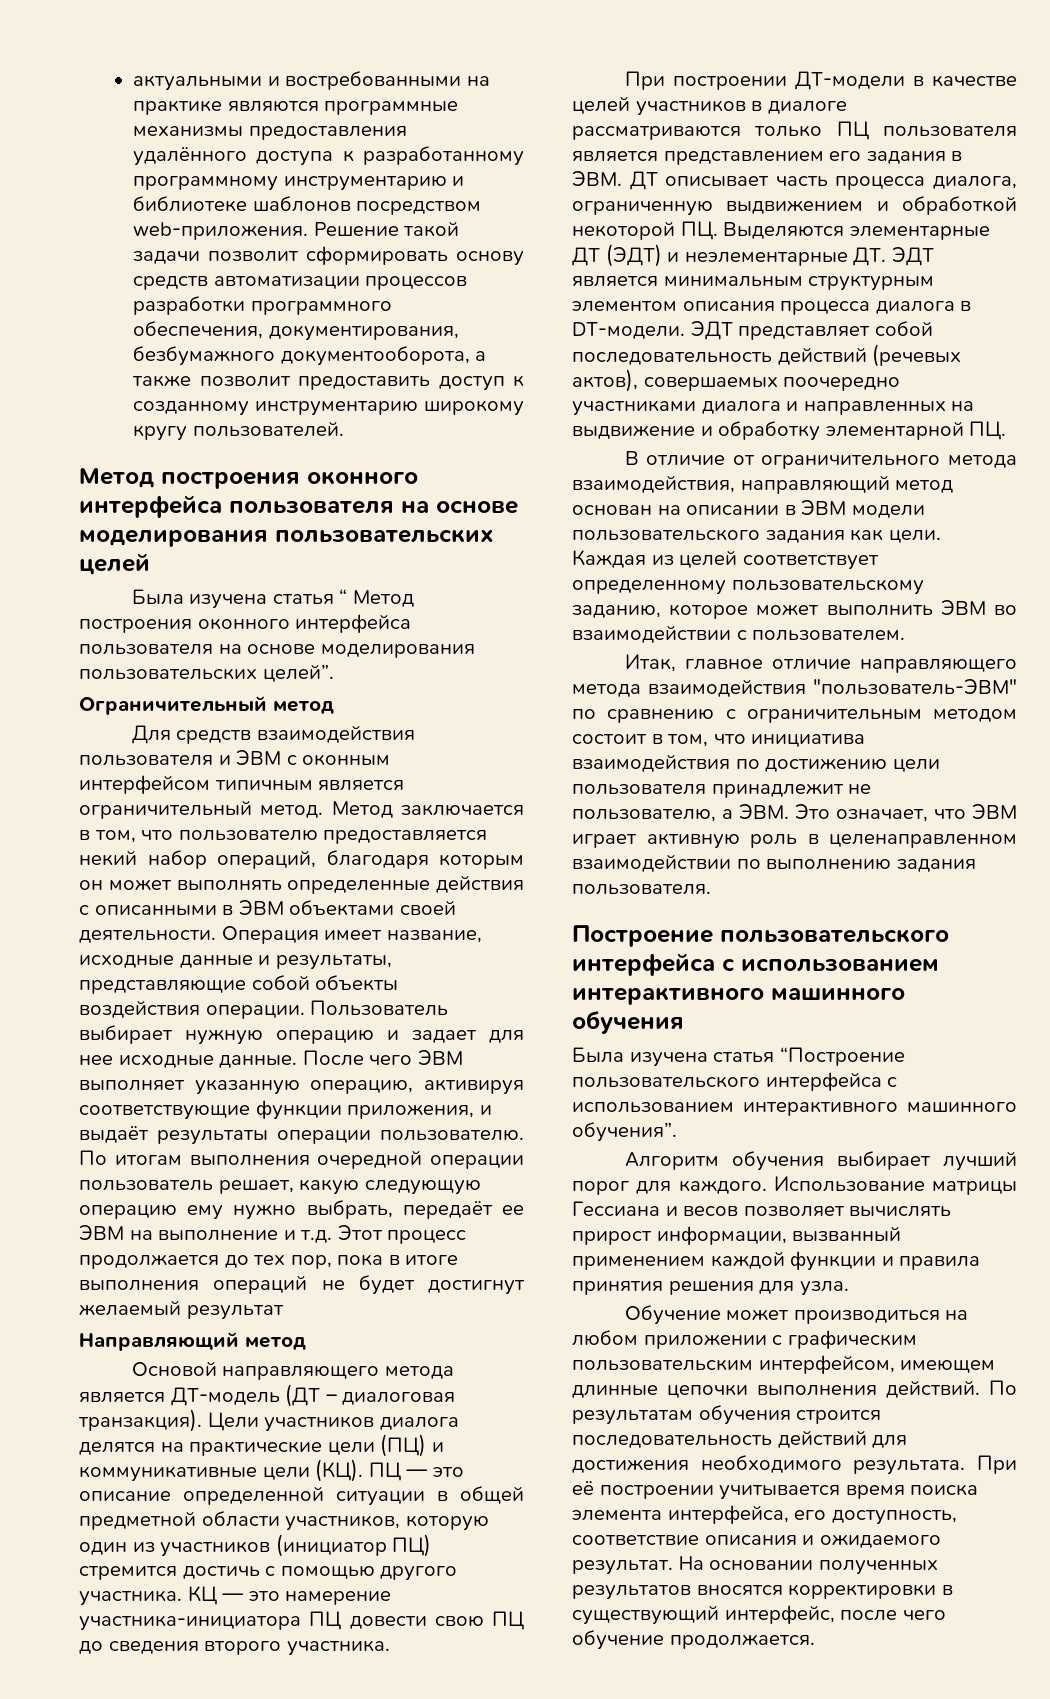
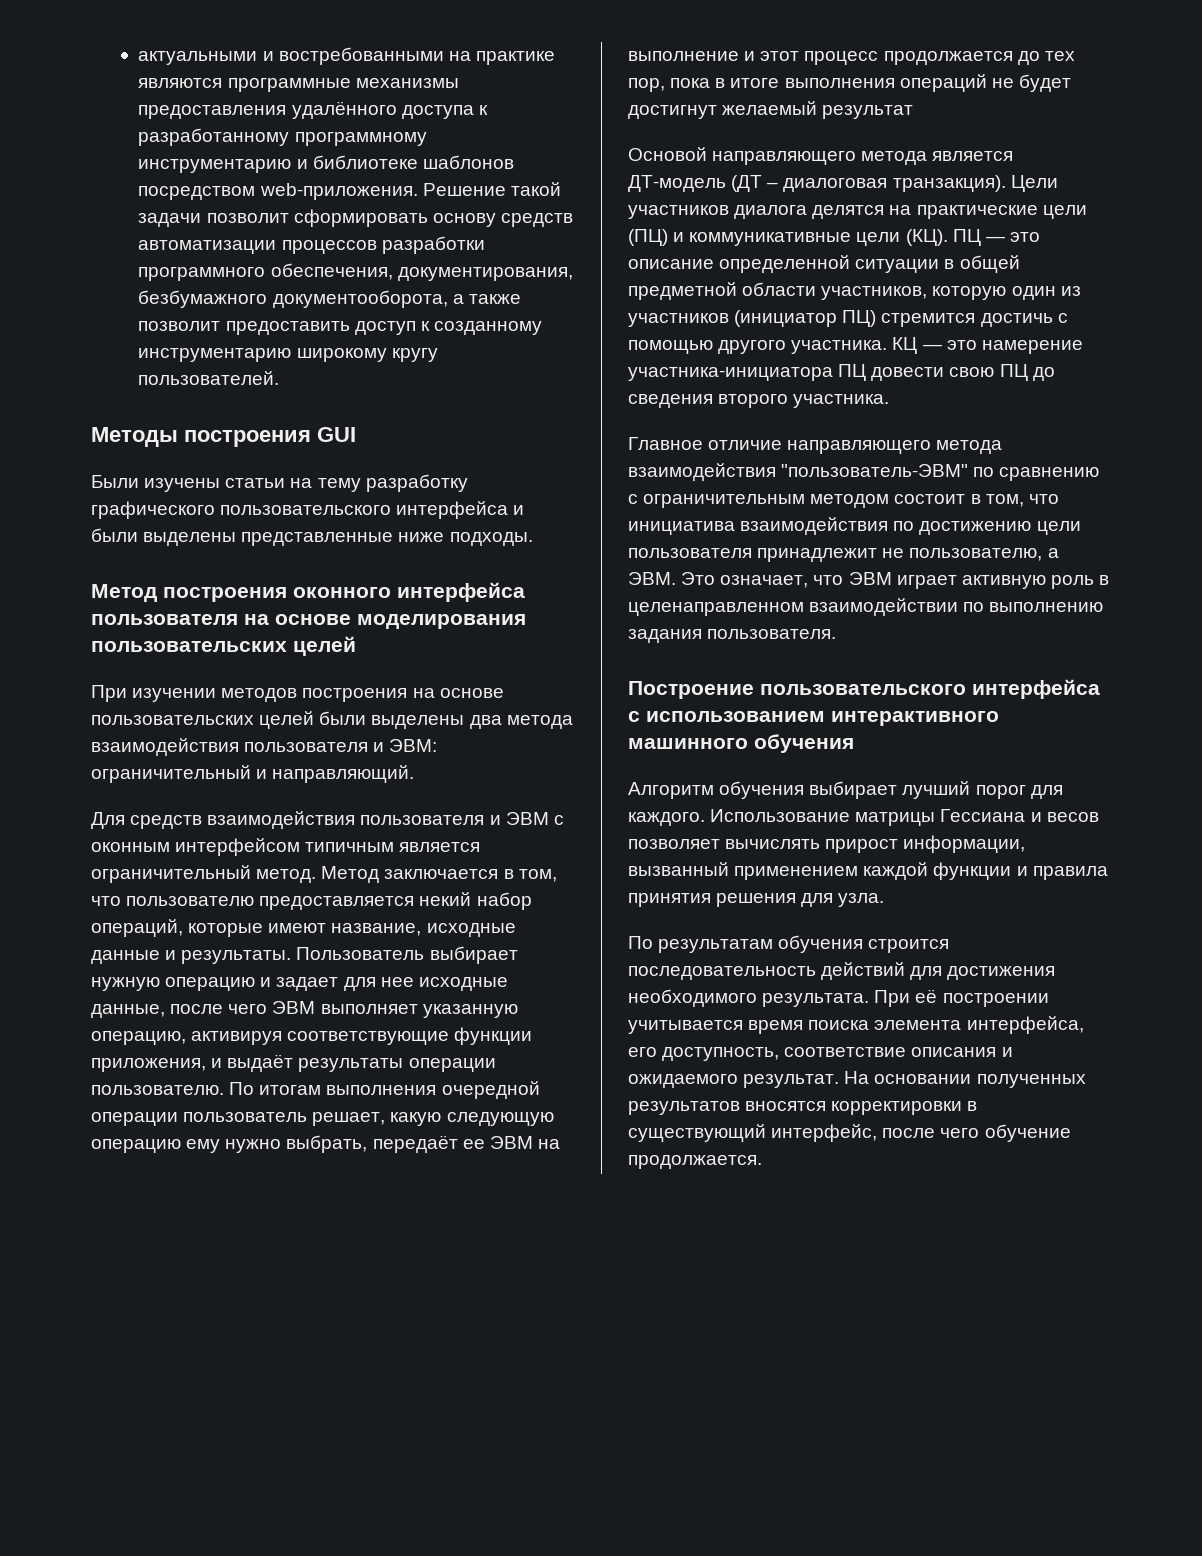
(344, 429) none -> [91,427,356,447] [91,474,468,492] [91,501,525,519] [91,528,533,546] // Методы построения GUI // Были изучены статьи на тему разработку графического пользовательского интерфейса и были выделены представленные ниже подходы.
[131,589,414,609] [79,614,412,633] [79,644,475,658] [79,664,334,682] [79,696,334,715] Была изучена статья “ Метод построения оконного интерфейса пользователя на основе моделирования пользовательских целей”. // Ограничительный метод -> [91,685,504,702] [91,711,573,729] [91,738,438,756] [91,765,415,783] При изучении методов построения на основе пользовательских целей были выделены два метода взаимодействия пользователя и ЭВМ: ограничительный и направляющий.
[326,850,524,869] [79,875,524,894] [79,900,456,916] [79,926,482,944] [79,955,392,970] [79,975,399,994] [79,1000,305,1019] благодаря которым он может выполнять определенные действия с описанными в ЭВМ объектами своей деятельности. Операция имеет название, исходные данные и результаты, представляющие собой объекты воздействия операции. -> [188,923,516,937] [91,950,292,964] которые имеют название, исходные данные и результаты.
[219,1050,364,1068] данные. После -> [91,1004,224,1018] данные, после
[300,1225,383,1243] т.д. Этот -> [760,51,800,61] этот
[79,1332,306,1351] // Направляющий метод -> (914, 112) none
[624,71,1017,90] [572,96,847,116] [572,121,1017,140] [572,151,963,165] [572,171,1017,190] [572,196,1017,216] [572,221,990,240] [572,244,934,267] [572,275,935,291] [572,301,972,315] [572,321,933,340] [572,344,962,367] [572,369,901,392] [572,400,975,416] [572,421,1007,441] [624,451,1017,469] [572,475,954,494] [572,500,925,518] [572,529,941,543] [572,549,879,570] [572,579,924,595] [572,600,1017,619] [572,625,906,643] [624,654,763,672] При построении ДТ-модели в качестве целей участников в диалоге рассматриваются только ПЦ пользователя является представлением его задания в ЭВМ. ДТ описывает часть процесса диалога, ограниченную выдвижением и обработкой некоторой ПЦ. Выделяются элементарные ДТ (ЭДТ) и неэлементарные ДТ. ЭДТ является минимальным структурным элементом описания процесса диалога в DT-модели. ЭДТ представляет собой последовательность действий (речевых актов), совершаемых поочередно участниками диалога и направленных на выдвижение и обработку элементарной ПЦ. // В отличие от ограничительного метода взаимодействия, направляющий метод основан на описании в ЭВМ модели пользовательского задания как цели. Каждая из целей соответствует определенному пользовательскому заданию, которое может выполнить ЭВМ во взаимодействии с пользователем. // Итак, главное -> [628,437,703,450] Главное
[572,1047,905,1067] [572,1072,898,1091] [572,1101,1017,1116] [572,1122,677,1142] // Была изучена статья “Построение пользовательского интерфейса с использованием интерактивного машинного обучения”. -> (854, 743) none
[624,1305,969,1325] [571,1330,917,1349] [572,1355,996,1374] [572,1380,980,1398] Обучение может производиться на любом приложении с графическим пользовательским интерфейсом, имеющем длинные цепочки выполнения действий. -> (885, 900) none

